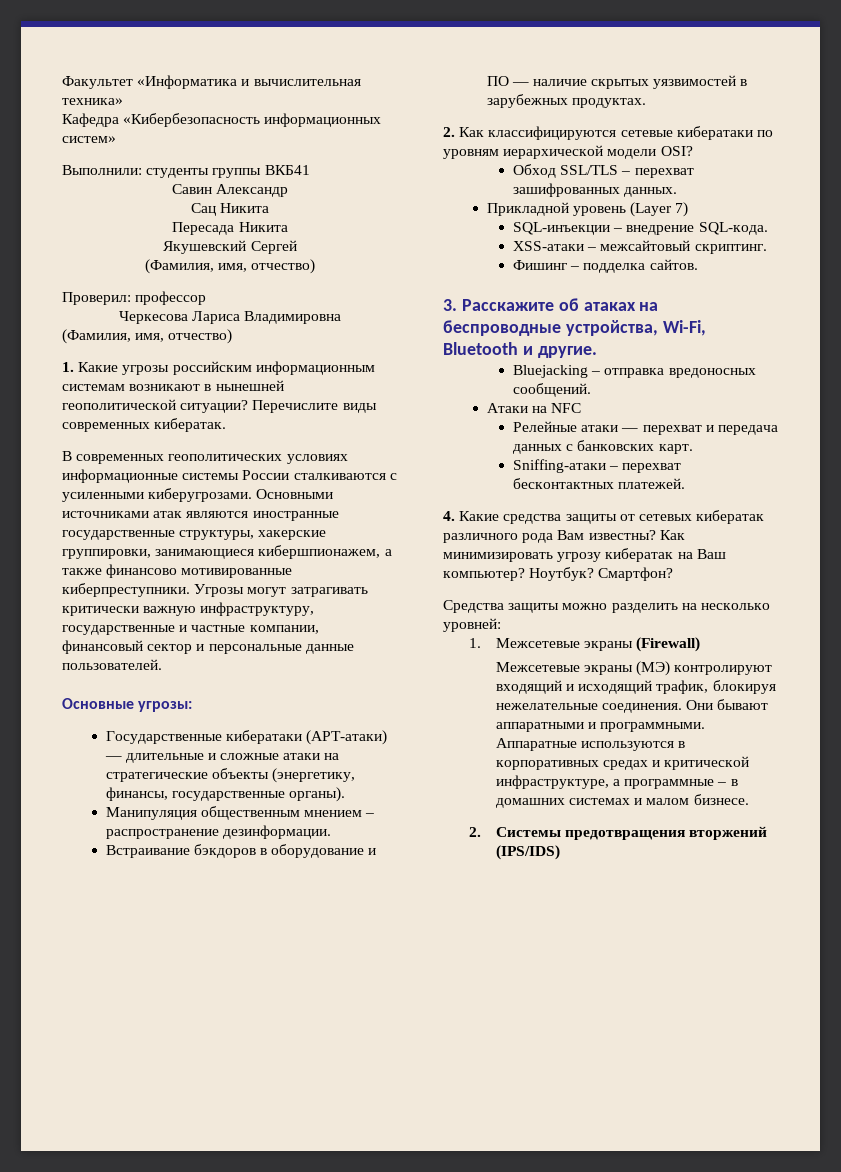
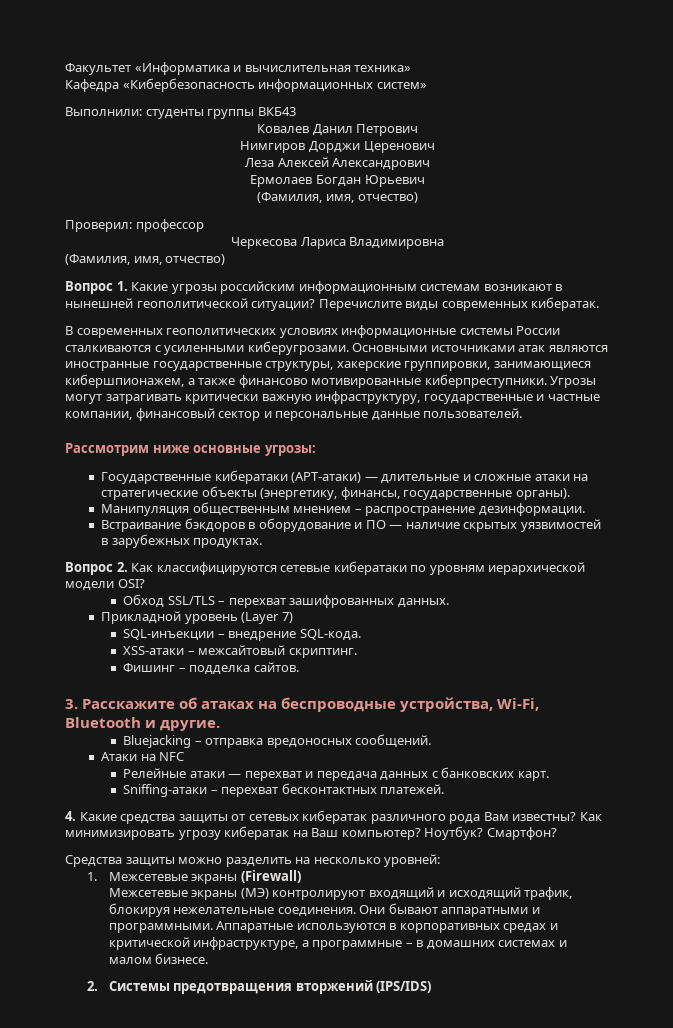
[264,165,310,175] [171,184,289,197] [190,203,270,216] [172,222,288,235] [163,240,297,254] ВКБ41 // Савин Александр // Сац Никита // Пересада Никита // Якушевский Сергей -> [257,107,296,116] [256,124,419,136] [240,141,435,153] [244,157,431,170] [250,175,425,187] ВКБ43 // Ковалев Данил Петрович // Нимгиров Дорджи Церенович // Леза Алексей Александрович // Ермолаев Богдан Юрьевич
(233, 336) none -> [65,281,113,294] Вопрос
[62,698,134,709] Основные -> [65,443,262,456] Рассмотрим ниже основные
(646, 103) none -> [65,562,113,575] Вопрос

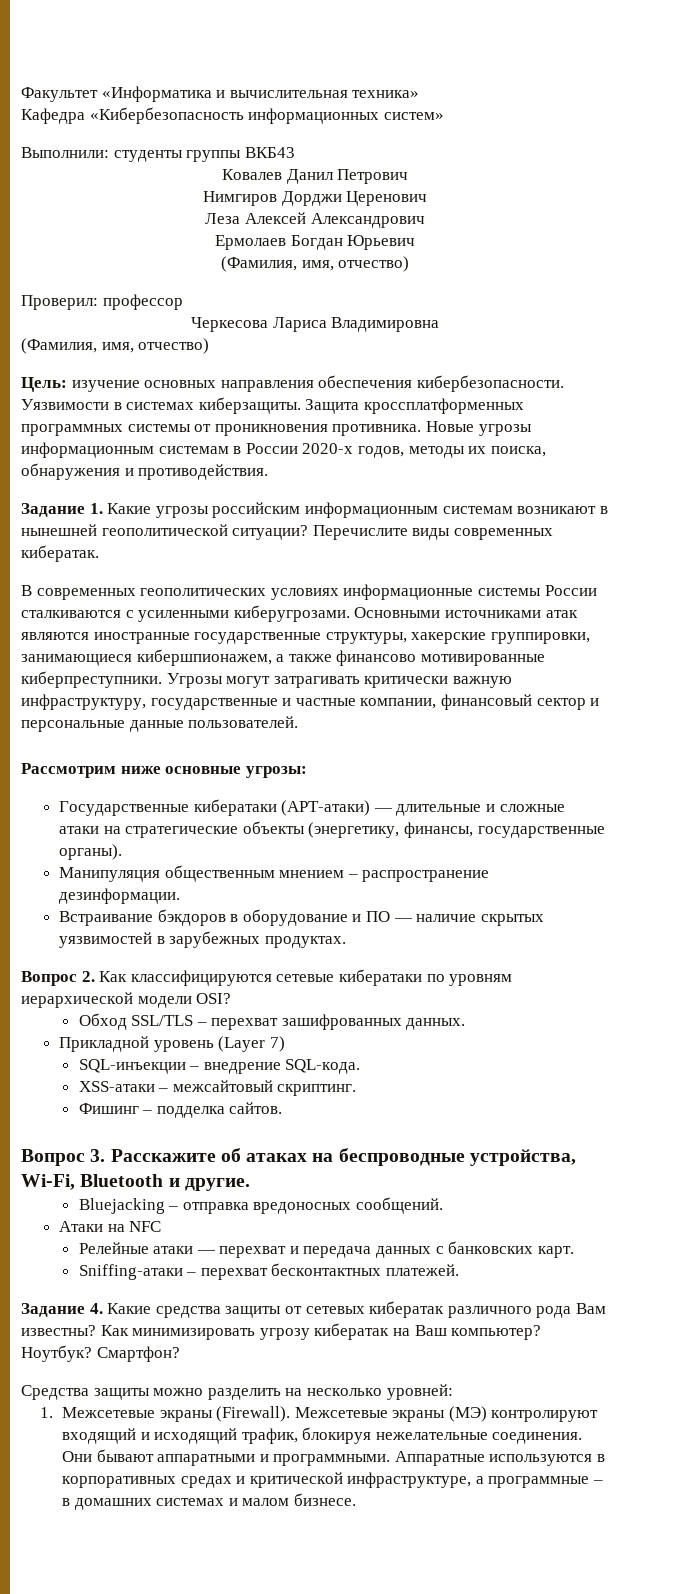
[65,281,113,294] Вопрос -> [21,375,564,392] [21,397,524,414] [21,421,532,436] [21,442,546,458] [21,463,269,480] [21,503,85,517] Цель: изучение основных направления обеспечения кибербезопасности. Уязвимости в системах киберзащиты. Защита кроссплатформенных программных системы от проникновения противника. Новые угрозы информационным системам в России 2020-х годов, методы их поиска, обнаружения и противодействия. // Задание
(299, 667) none -> [21,1149,85,1166] Вопрос
(445, 789) none -> [21,1303,85,1317] Задание
[240,870,301,883] (Firewall) // -> [216,1406,291,1422] (Firewall).
[86,980,432,994] // 2. Системы предотвращения вторжений (IPS/IDS) -> (356, 1499) none

